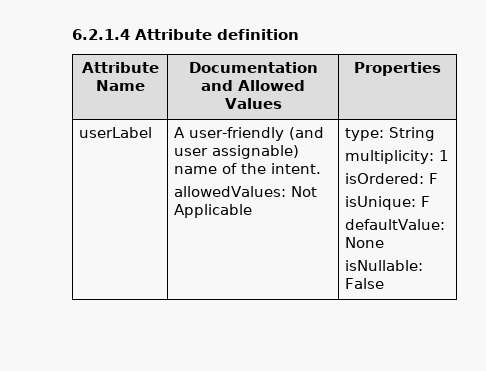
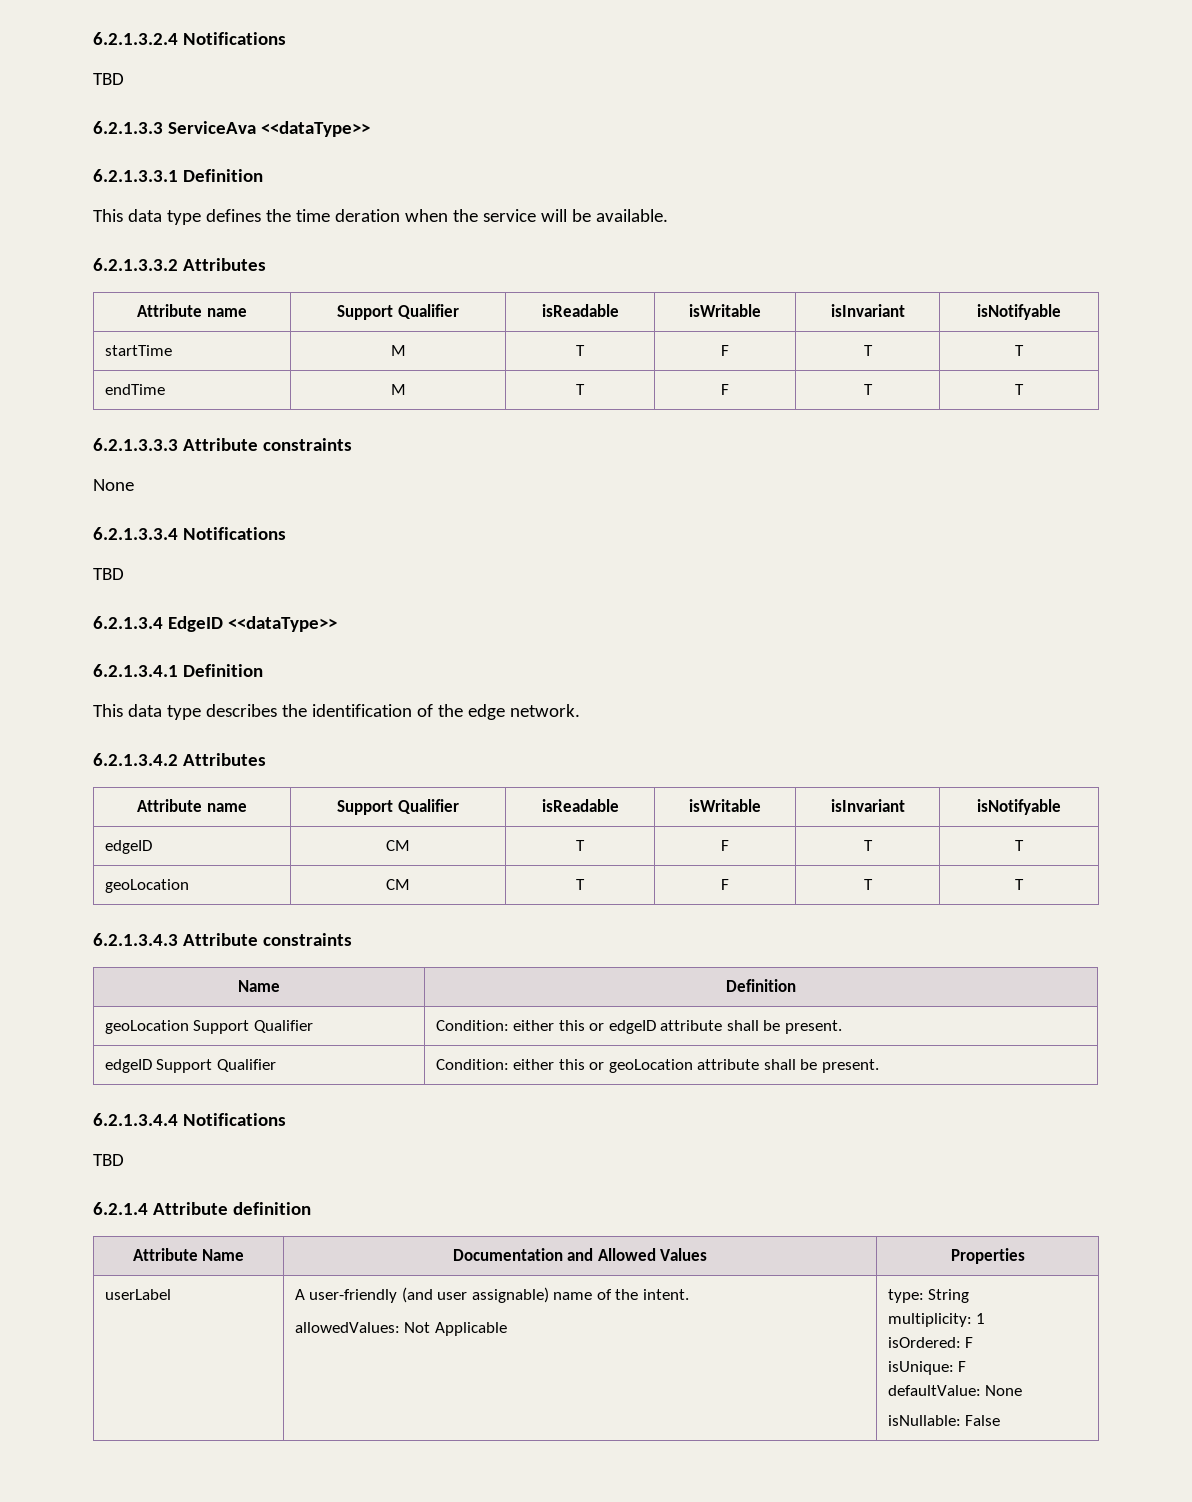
(72, 34) none -> [93,32,286,45] [93,73,124,85] [93,121,370,137] [93,169,263,182] [93,209,668,225] [93,258,266,271] [137,304,247,317] [337,304,459,320] [541,304,619,317] [689,304,761,317] [830,304,905,317] [977,304,1061,320] [104,345,172,356] [390,345,406,356] [576,345,585,356] [721,345,729,356] [863,345,873,356] [1015,345,1024,356] [104,384,165,395] [390,384,406,395] [576,384,585,395] [721,384,729,395] [863,384,873,395] [1015,384,1024,395] [93,438,352,451] [93,479,134,491] [93,527,286,540] [93,568,124,580] [93,616,337,632] [93,664,263,677] [93,704,580,720] [93,753,266,766] [137,799,247,812] [337,799,459,815] [541,799,619,812] [689,799,761,812] [830,799,905,812] [977,799,1061,815] [104,840,152,854] [386,840,410,851] [576,840,585,851] [721,840,729,851] [863,840,873,851] [1015,840,1024,851] [104,879,189,893] [386,879,410,890] [576,879,585,890] [721,879,729,890] [863,879,873,890] [1015,879,1024,890] [93,933,352,946] [238,980,280,992] [726,979,796,992] [104,1020,313,1034] [435,1020,842,1034] [104,1059,276,1073] [435,1059,879,1073] [93,1113,286,1126] [93,1154,124,1166] 6.2.1.3.2.4 Notifications // TBD // 6.2.1.3.3 ServiceAva <<dataType>> // 6.2.1.3.3.1 Definition // This data type defines the time deration when the service will be available. // 6.2.1.3.3.2 Attributes // Attribute name | Support Qualifier | isReadable | isWritable | isInvariant | isNotifyable // startTime | M | T | F | T | T // endTime | M | T | F | T | T // 6.2.1.3.3.3 Attribute constraints // None // 6.2.1.3.3.4 Notifications // TBD // 6.2.1.3.4 EdgeID <<dataType>> // 6.2.1.3.4.1 Definition // This data type describes the identification of the edge network. // 6.2.1.3.4.2 Attributes // Attribute name | Support Qualifier | isReadable | isWritable | isInvariant | isNotifyable // edgeID | CM | T | F | T | T // geoLocation | CM | T | F | T | T // 6.2.1.3.4.3 Attribute constraints // Name | Definition // geoLocation Support Qualifier | Condition: either this or edgeID attribute shall be present. // edgeID Support Qualifier | Condition: either this or geoLocation attribute shall be present. // 6.2.1.3.4.4 Notifications // TBD //

